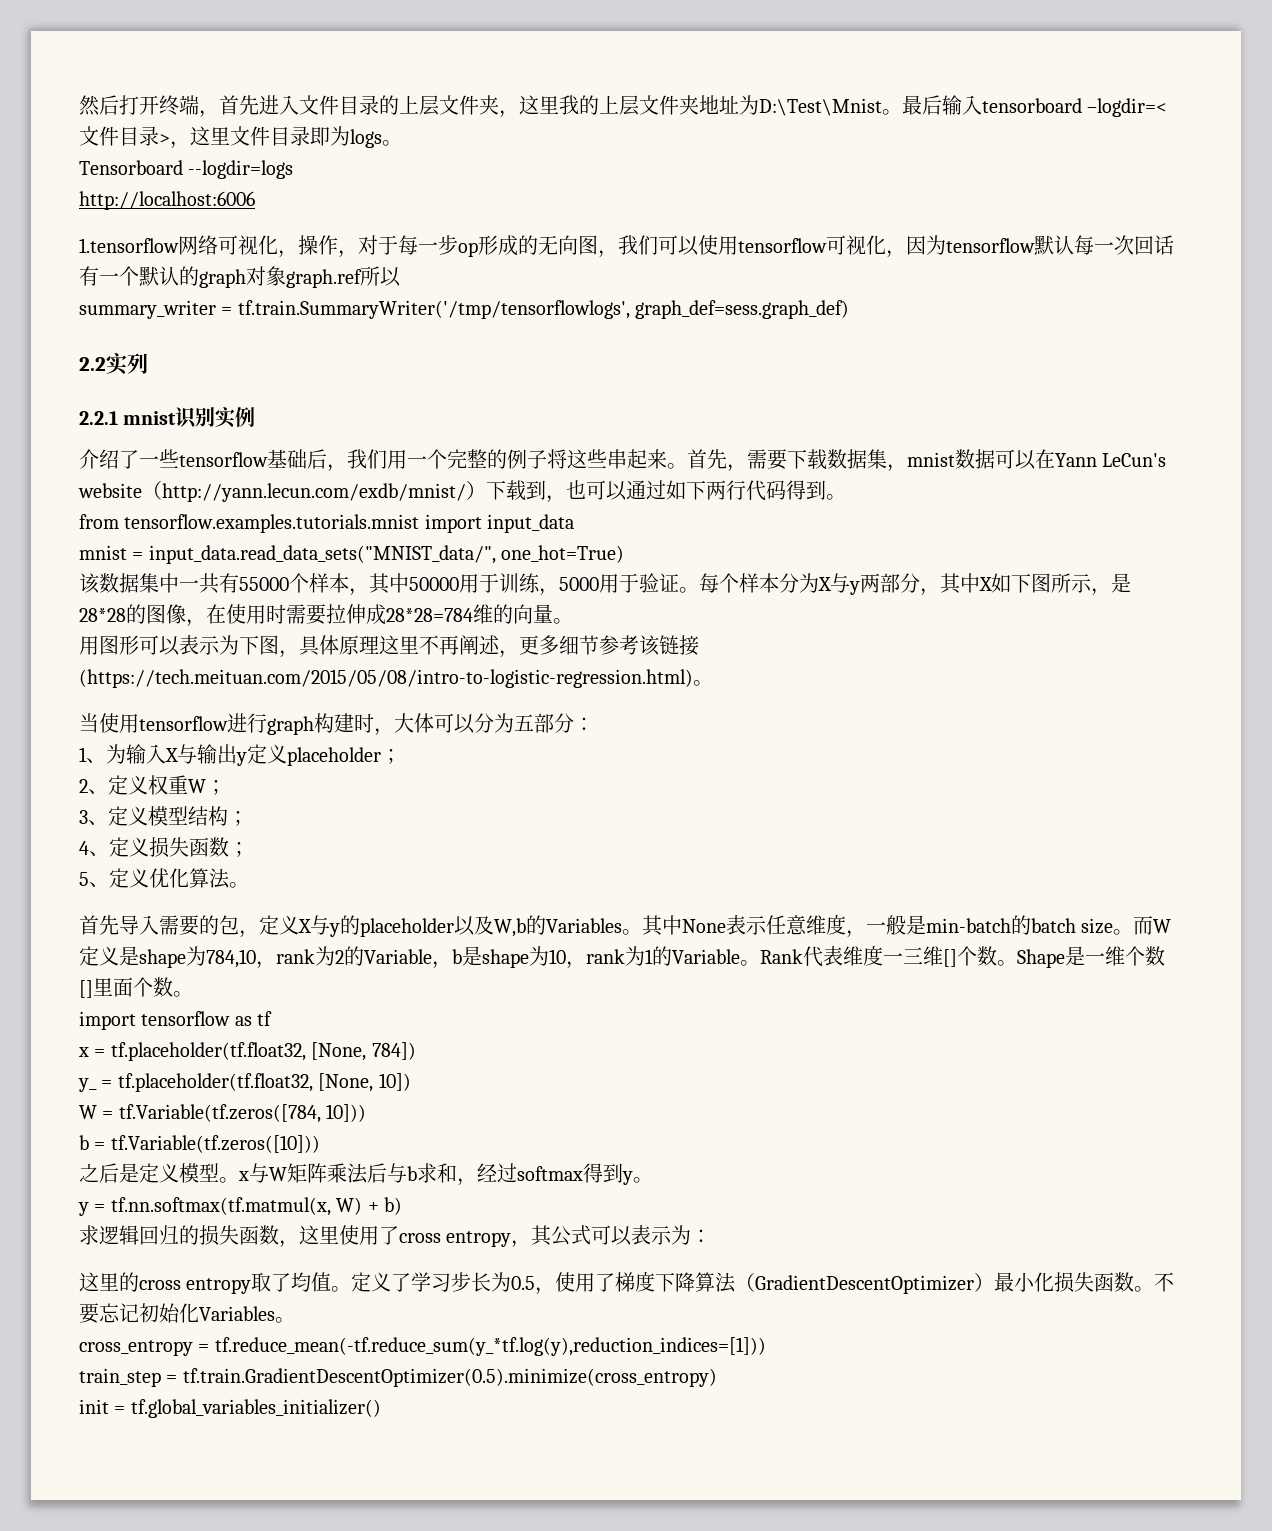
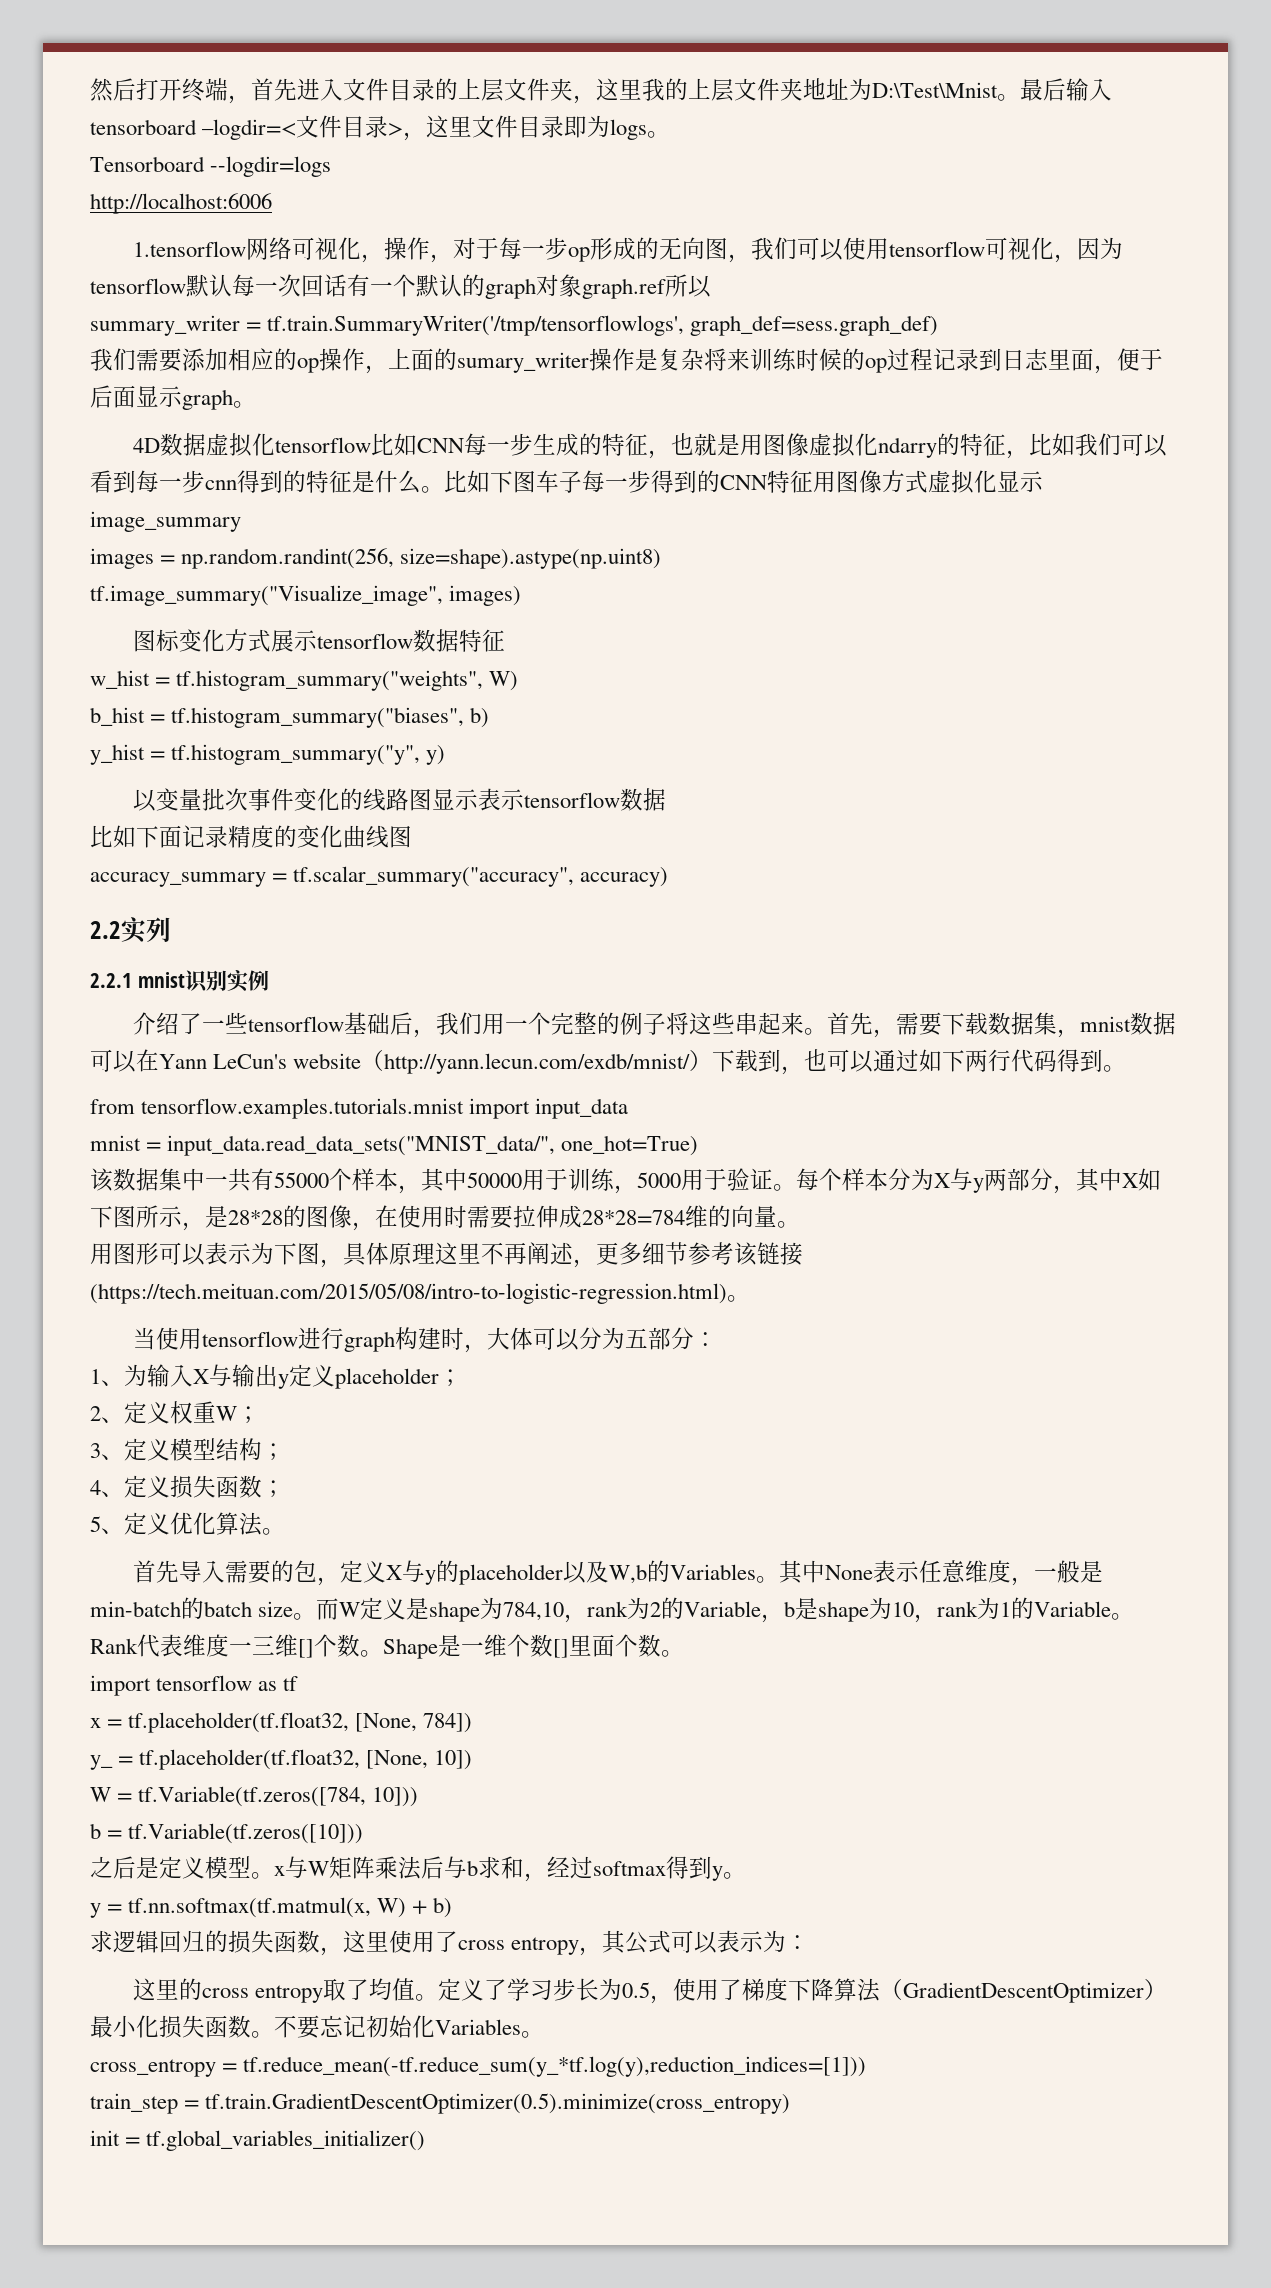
(850, 309) none -> [90,348,1163,374] [90,385,256,410] [132,433,1167,459] [90,470,1043,494] [90,511,241,532] [90,548,662,569] [90,585,522,606] [132,629,505,652] [90,670,519,691] [90,707,490,728] [90,744,446,765] [132,788,666,812] [90,825,412,848] [90,866,669,887] // 我们需要添加相应的op操作，上面的sumary_writer操作是复杂将来训练时候的op过程记录到日志里面，便于后面显示graph。 // 4D数据虚拟化tensorflow比如CNN每一步生成的特征，也就是用图像虚拟化ndarry的特征，比如我们可以看到每一步cnn得到的特征是什么。比如下图车子每一步得到的CNN特征用图像方式虚拟化显示image_summary // images = np.random.randint(256, size=shape).astype(np.uint8) // tf.image_summary("Visualize_image", images) // 图标变化方式展示tensorflow数据特征 // w_hist = tf.histogram_summary("weights", W) // b_hist = tf.histogram_summary("biases", b) // y_hist = tf.histogram_summary("y", y) // 以变量批次事件变化的线路图显示表示tensorflow数据 // 比如下面记录精度的变化曲线图 // accuracy_summary = tf.scalar_summary("accuracy", accuracy)

